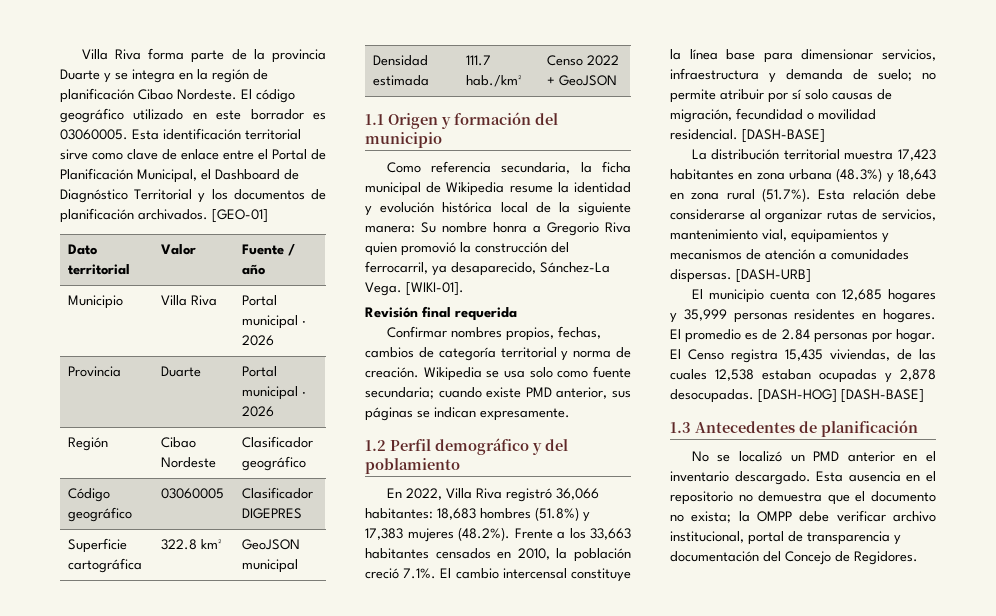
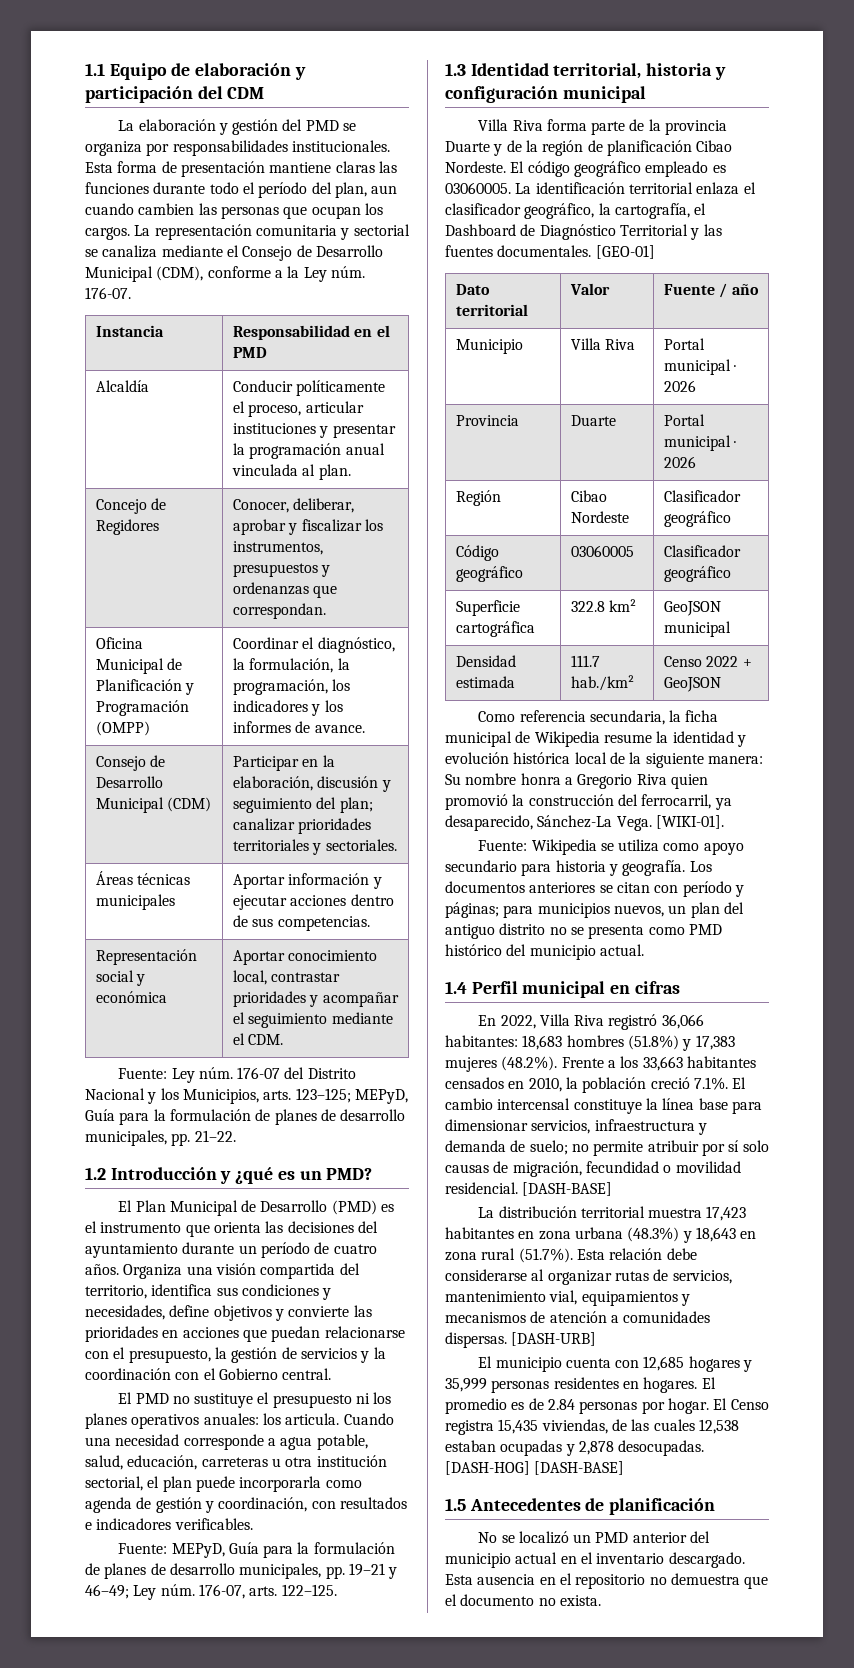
(81, 54) none -> [85,63,306,80] [85,86,265,103] [118,119,357,135] [85,140,390,156] [85,161,397,177] [85,182,398,198] [85,203,383,219] [85,224,410,240] [85,245,383,261] [85,266,365,282] [85,287,131,299] [95,325,164,337] [232,325,390,340] [232,347,267,358] [95,380,149,392] [232,380,386,396] [232,401,364,417] [232,423,396,438] [232,443,385,459] [231,464,351,480] [95,498,167,514] [95,519,159,535] [232,498,355,513] [232,519,383,535] [232,541,323,555] [232,563,331,577] [232,582,338,598] [232,603,326,619] [95,637,143,649] [95,658,183,674] [95,679,195,695] [95,700,189,716] [95,721,150,736] [232,637,395,653] [232,658,350,673] [232,679,351,695] [232,700,343,716] [232,721,365,733] [95,755,166,771] [95,776,163,788] [95,797,212,813] [232,755,335,771] [232,776,391,792] [232,797,373,813] [232,818,372,834] [232,839,397,855] [95,871,191,885] [95,894,175,910] [232,873,382,889] [232,894,394,910] [232,915,370,931] [95,949,197,965] [95,970,146,986] [95,991,167,1003] [232,950,378,965] [232,970,341,985] [232,991,399,1007] [232,1012,393,1028] [232,1033,284,1045] [118,1067,356,1083] [85,1088,408,1104] [85,1109,406,1125] [85,1130,236,1146] [85,1167,373,1184] [118,1200,395,1216] [85,1221,378,1237] [85,1242,377,1258] [85,1263,360,1279] [85,1284,332,1300] [85,1305,372,1321] [85,1326,405,1342] [85,1347,386,1363] [85,1368,332,1380] [118,1392,392,1408] [85,1413,394,1429] [85,1434,368,1450] [85,1455,387,1470] [85,1476,362,1492] [85,1497,407,1513] [85,1518,253,1530] [118,1542,395,1558] [85,1563,398,1579] [85,1584,337,1600] [445,63,726,80] [445,86,646,103] 1.1 Equipo de elaboración y participación del CDM // La elaboración y gestión del PMD se organiza por responsabilidades institucionales. Esta forma de presentación mantiene claras las funciones durante todo el período del plan, aun cuando cambien las personas que ocupan los cargos. La representación comunitaria y sectorial se canaliza mediante el Consejo de Desarrollo Municipal (CDM), conforme a la Ley núm. 176-07. // Instancia | Responsabilidad en el PMD // Alcaldía | Conducir políticamente el proceso, articular instituciones y presentar la programación anual vinculada al plan. // Concejo de Regidores | Conocer, deliberar, aprobar y fiscalizar los instrumentos, presupuestos y ordenanzas que correspondan. // Oficina Municipal de Planificación y Programación (OMPP) | Coordinar el diagnóstico, la formulación, la programación, los indicadores y los informes de avance. // Consejo de Desarrollo Municipal (CDM) | Participar en la elaboración, discusión y seguimiento del plan; canalizar prioridades territoriales y sectoriales. // Áreas técnicas municipales | Aportar información y ejecutar acciones dentro de sus competencias. // Representación social y económica | Aportar conocimiento local, contrastar prioridades y acompañar el seguimiento mediante el CDM. // Fuente: Ley núm. 176-07 del Distrito Nacional y los Municipios, arts. 123–125; MEPyD, Guía para la formulación de planes de desarrollo municipales, pp. 21–22. // 1.2 Introducción y ¿qué es un PMD? // El Plan Municipal de Desarrollo (PMD) es el instrumento que orienta las decisiones del ayuntamiento durante un período de cuatro años. Organiza una visión compartida del territorio, identifica sus condiciones y necesidades, define objetivos y convierte las prioridades en acciones que puedan relacionarse con el presupuesto, la gestión de servicios y la coordinación con el Gobierno central. // El PMD no sustituye el presupuesto ni los planes operativos anuales: los articula. Cuando una necesidad corresponde a agua potable, salud, educación, carreteras u otra institución sectorial, el plan puede incorporarla como agenda de gestión y coordinación, con resultados e indicadores verificables. // Fuente: MEPyD, Guía para la formulación de planes de desarrollo municipales, pp. 19–21 y 46–49; Ley núm. 176-07, arts. 122–125. // 1.3 Identidad territorial, historia y configuración municipal //
[115,69,193,83] se integra en -> [506,140,522,152] de
[133,109,304,120] utilizado en este borrador -> [645,161,709,177] empleado
[132,129,159,140] Esta -> [515,183,532,194] La
[60,149,326,160] [60,168,197,183] sirve como clave de enlace entre el Portal de Planificación Municipal, -> [696,182,756,195] [445,203,690,219] enlaza el clasificador geográfico, la cartografía,
[211,189,326,200] [60,208,208,223] los documentos de planificación archivados. -> [703,224,722,236] [445,245,592,257] las fuentes documentales.
[241,508,302,519] DIGEPRES -> [663,566,731,582] geográfico
[365,112,558,129] [365,132,442,148] // 1.1 Origen y formación del municipio -> (721, 684) none
[365,306,517,321] [386,326,601,341] [365,347,631,361] [365,366,631,381] [365,387,631,399] [365,407,570,421] [365,438,568,455] [365,458,460,474] Revisión final requerida // Confirmar nombres propios, fechas, cambios de categoría territorial y norma de creación. Wikipedia se usa solo como fuente secundaria; cuando existe PMD anterior, sus páginas se indican expresamente. // 1.2 Perfil demográfico y del poblamiento -> [478,839,744,855] [445,860,712,876] [445,881,744,897] [445,902,744,918] [445,923,722,939] [445,944,644,960] [445,981,680,998] Fuente: Wikipedia se utiliza como apoyo secundario para historia y geografía. Los documentos anteriores se citan con período y páginas; para municipios nuevos, un plan del antiguo distrito no se presenta como PMD histórico del municipio actual. // 1.4 Perfil municipal en cifras
[670,422,691,433] 1.3 -> [445,1498,466,1511] 1.5
(895, 456) none -> [690,1531,711,1543] [445,1552,558,1568] del municipio actual
[691,510,936,523] [670,531,901,545] [670,551,918,565] exista; la OMPP debe verificar archivo institucional, portal de transparencia y documentación del Concejo de Regidores. -> [559,1595,601,1606] exista.

